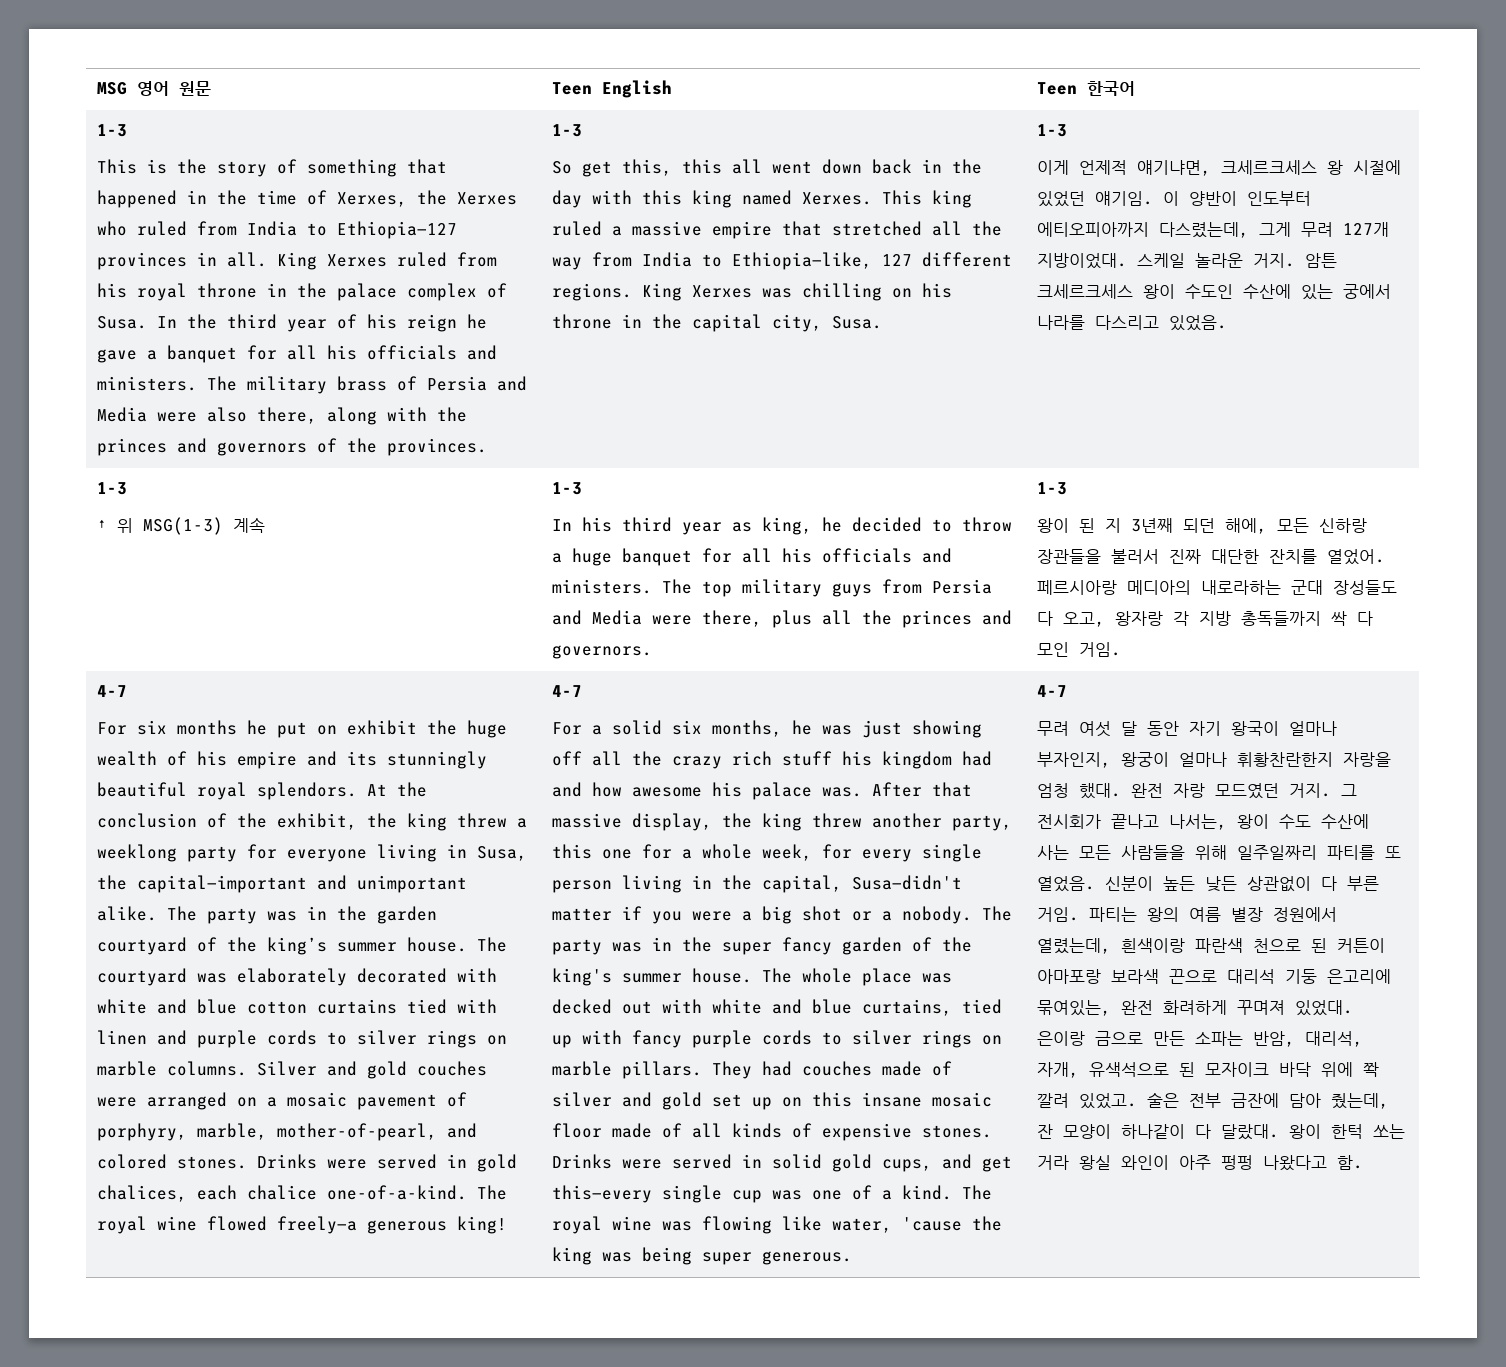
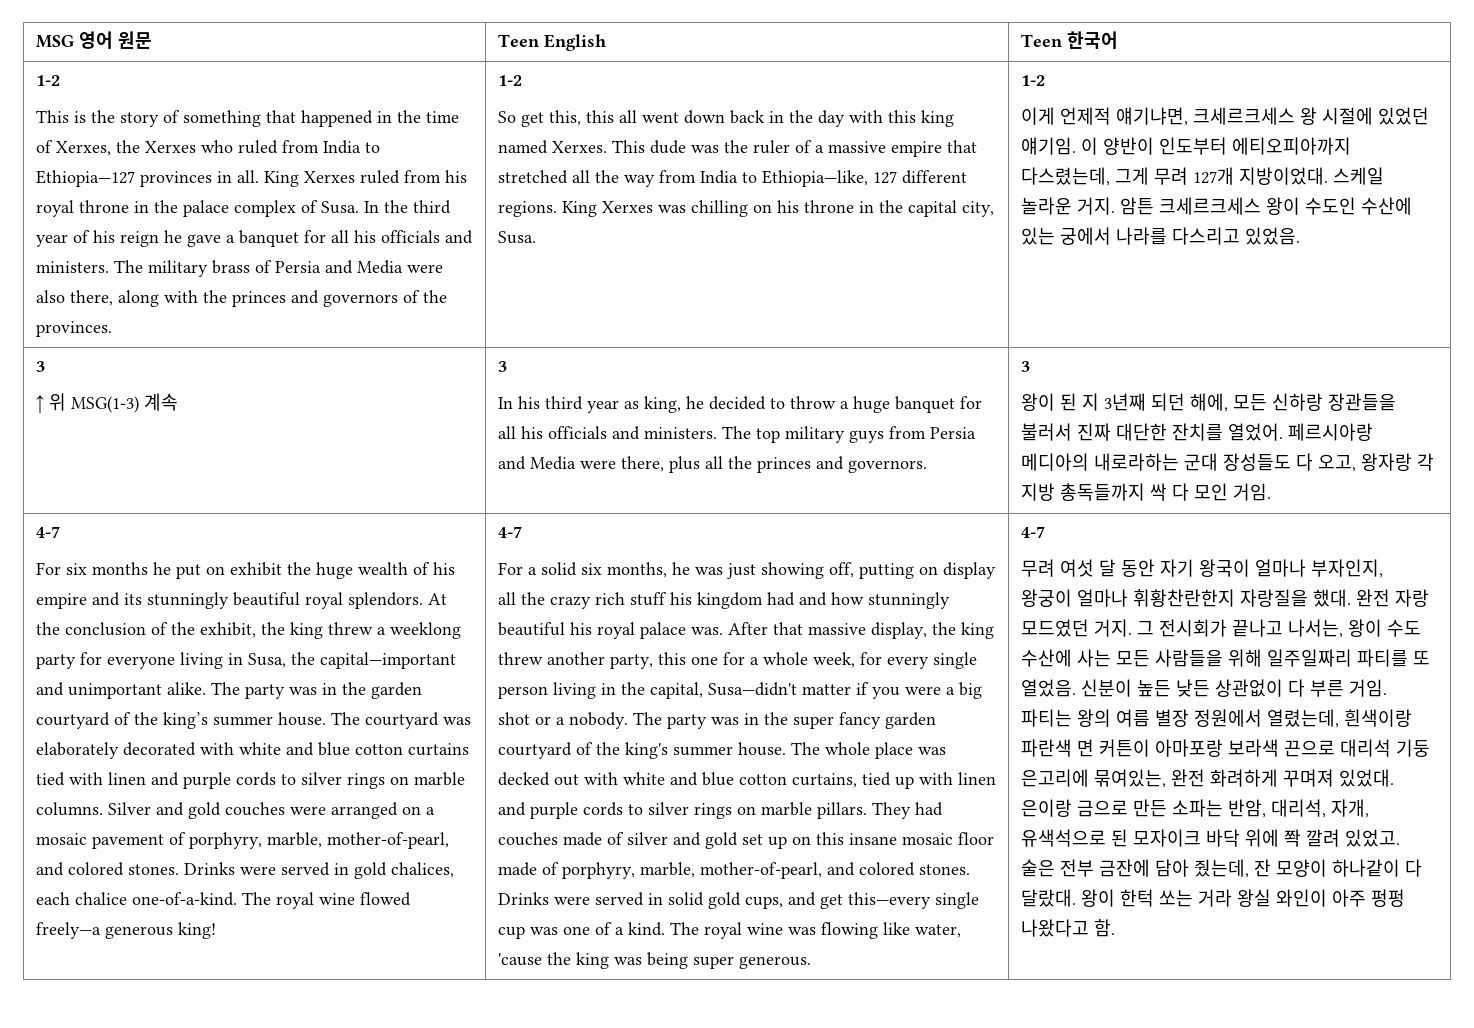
[96,124,127,137] 1-3 -> [35,75,60,86] 1-2
[551,124,582,137] 1-3 -> [497,75,522,86] 1-2
[931,190,972,208] [551,221,602,236] king ruled -> [649,140,812,154] dude was the ruler of
[1036,124,1067,137] 1-3 -> [1020,75,1045,86] 1-2
[96,482,127,495] 1-3 -> [35,361,45,372] 3
[551,482,582,495] 1-3 -> [497,361,507,372] 3
[1036,482,1067,495] 1-3 -> [1020,361,1030,372] 3
[551,751,582,766] off -> [828,562,996,579] off, putting on display
[631,782,742,797] awesome his -> [867,592,950,609] [497,622,635,639] stunningly beautiful his royal
(902, 946) none -> [497,742,572,759] courtyard
(852, 1006) none -> [738,774,787,785] cotton
[631,1030,682,1048] fancy -> [957,772,996,785] [497,802,526,816] linen and
[691,1123,912,1141] all kinds of expensive -> [561,862,915,879] porphyry, marble, mother-of-pearl, and colored
[1342,752,1391,767] [1036,783,1069,798] 자랑을 엄청 -> [1239,589,1308,607] 자랑질을
[1252,938,1327,953] 천으로 된 -> [1076,739,1094,757] 면

